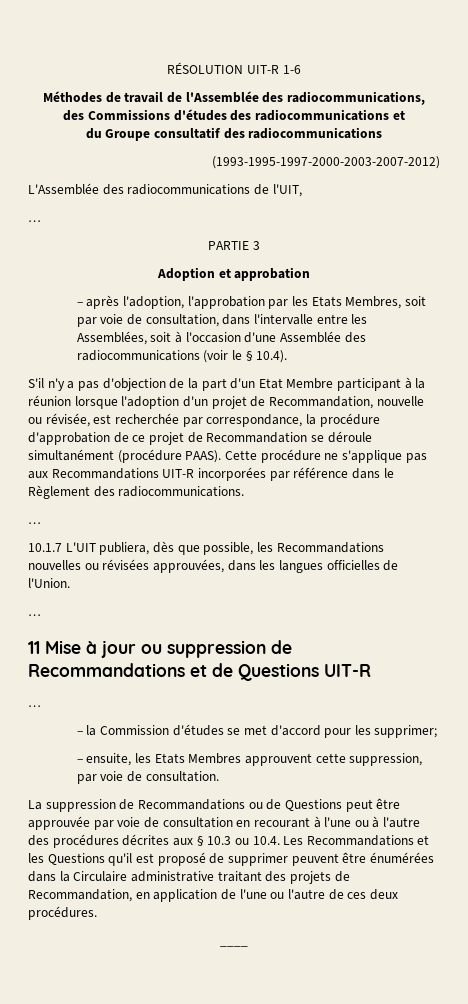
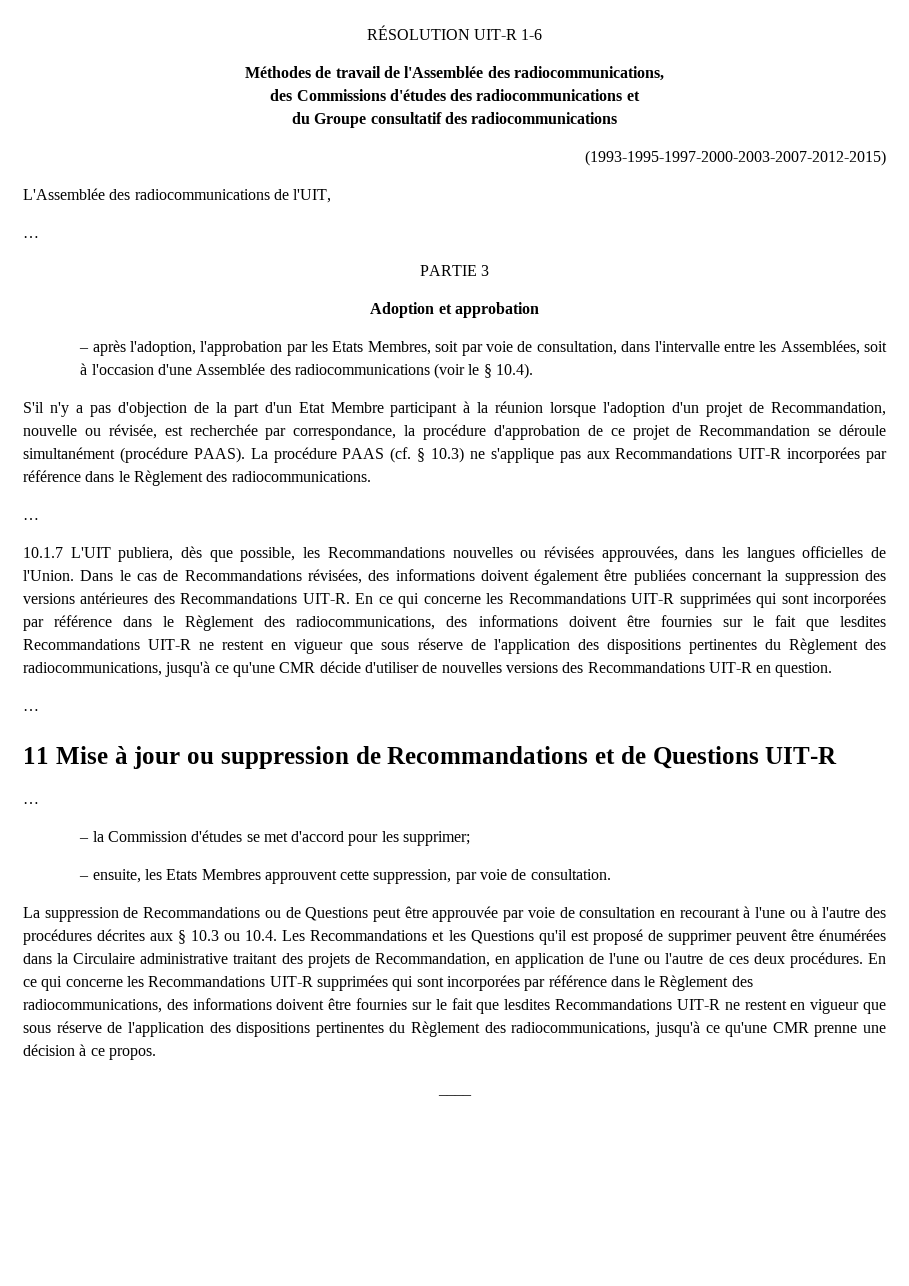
[212,156,440,169] (1993-1995-1997-2000-2003-2007-2012) -> [585,150,886,166] (1993-1995-1997-2000-2003-2007-2012-2015)
[224,449,321,463] Cette procédure -> [250,447,464,463] La procédure PAAS (cf. § 10.3)
(70, 583) none -> [80,569,886,585] [23,592,887,608] [23,615,886,631] [23,638,886,654] [23,661,833,677] Dans le cas de Recommandations révisées, des informations doivent également être publiées concernant la suppression des versions antérieures des Recommandations UIT-R. En ce qui concerne les Recommandations UIT-R supprimées qui sont incorporées par référence dans le Règlement des radiocommunications, des informations doivent être fournies sur le fait que lesdites Recommandations UIT-R ne restent en vigueur que sous réserve de l'application des dispositions pertinentes du Règlement des radiocommunications, jusqu'à ce qu'une CMR décide d'utiliser de nouvelles versions des Recommandations UIT-R en question.
(97, 913) none -> [868,953,887,964] [23,975,753,991] [23,998,887,1014] [23,1021,886,1037] [23,1044,156,1060] En ce qui concerne les Recommandations UIT-R supprimées qui sont incorporées par référence dans le Règlement des radiocommunications, des informations doivent être fournies sur le fait que lesdites Recommandations UIT-R ne restent en vigueur que sous réserve de l'application des dispositions pertinentes du Règlement des radiocommunications, jusqu'à ce qu'une CMR prenne une décision à ce propos.

